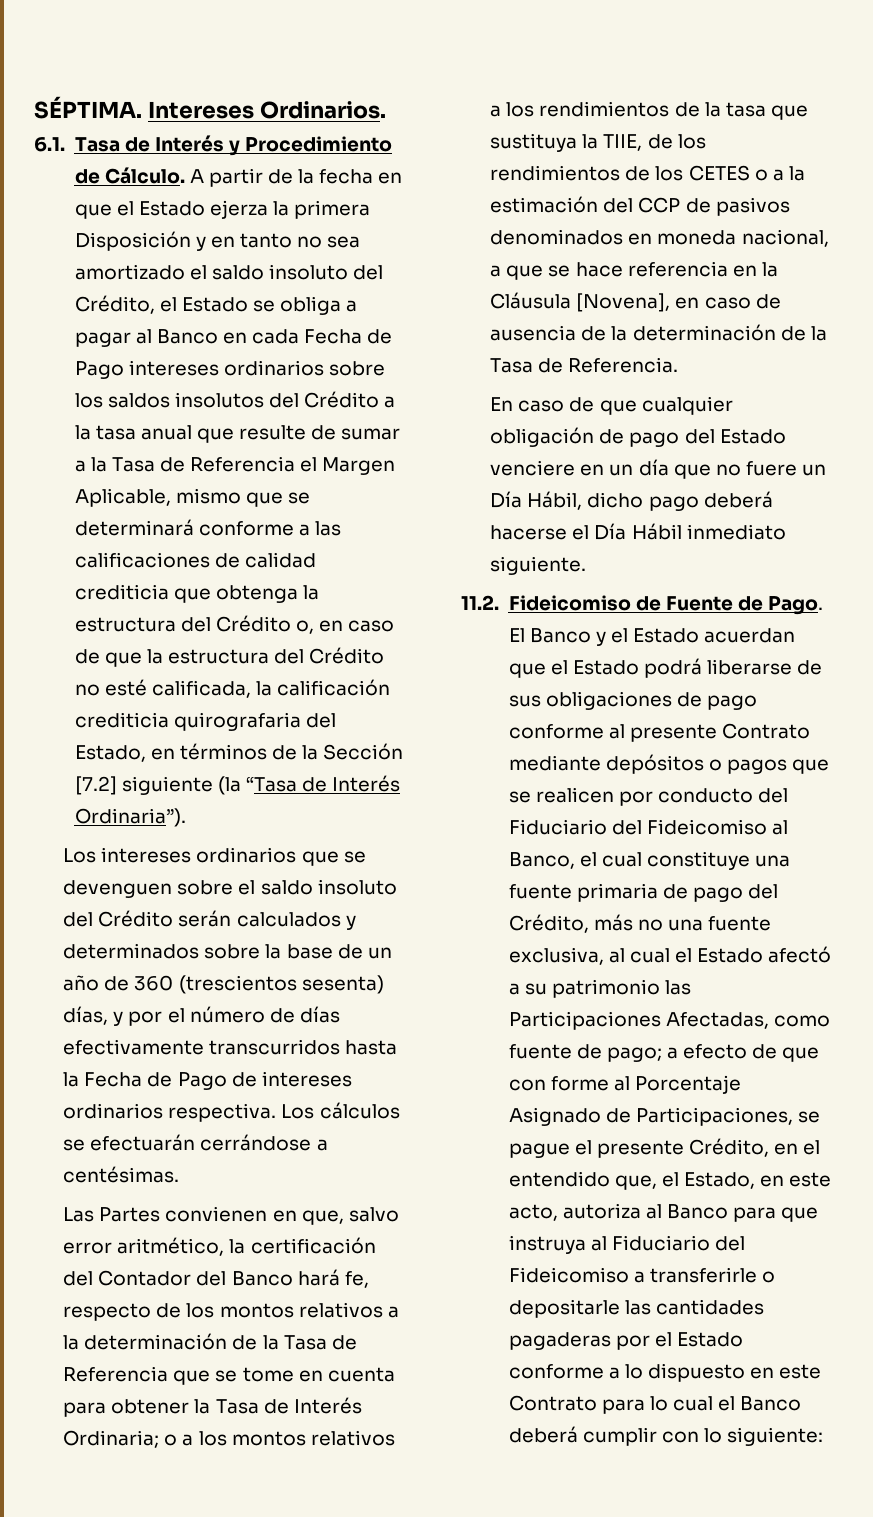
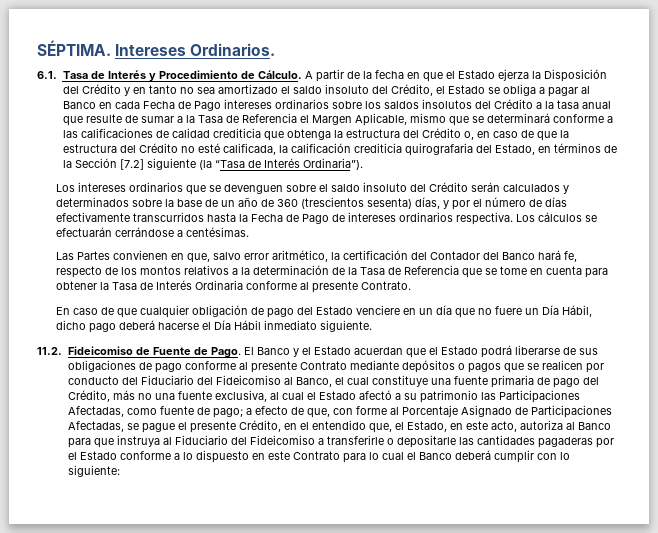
[294,200,371,219] [74,231,191,251] primera Disposición -> [543,69,607,82] [62,84,121,94] Disposición del Crédito
[63,1430,395,1448] [490,101,808,120] [490,133,706,152] [490,165,805,181] [490,196,790,216] [490,229,829,247] [490,261,778,280] [490,292,781,312] [490,324,827,341] [490,357,679,373] Ordinaria; o a los montos relativos a los rendimientos de la tasa que sustituya la TIIE, de los rendimientos de los CETES o a la estimación del CCP de pasivos denominados en moneda nacional, a que se hace referencia en la Cláusula [Novena], en caso de ausencia de la determinación de la Tasa de Referencia. -> [195,280,412,293] Ordinaria conforme al presente Contrato.
[782,1047,820,1062] que -> [306,408,330,418] que,
[635,1107,793,1126] Participaciones, -> [530,405,612,418] [67,421,124,432] Participaciones Afectadas,

